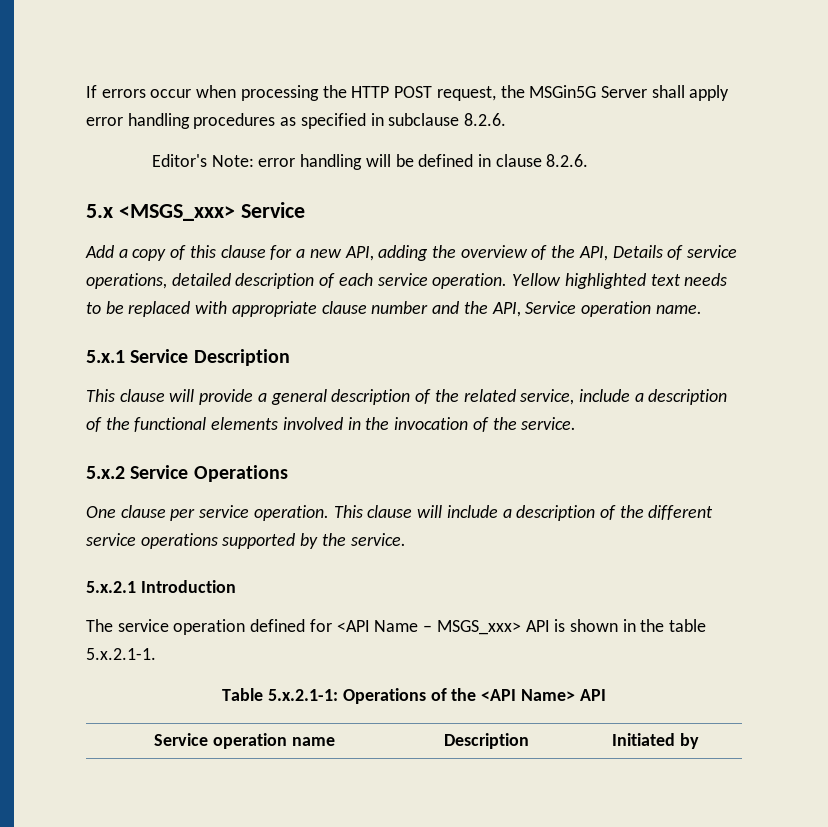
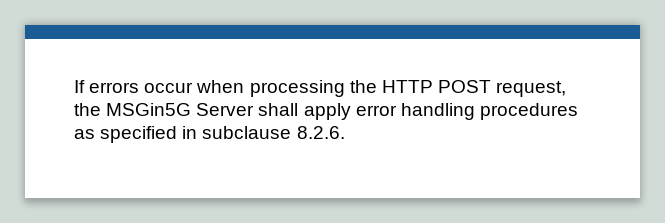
[151,154,589,170] [86,202,305,221] [85,245,738,261] [86,273,728,289] [86,301,702,317] [86,349,290,366] [86,389,728,405] [86,417,577,432] [86,465,288,482] [86,505,714,521] [86,533,406,549] [86,580,236,593] [86,619,707,635] [86,648,156,660] [222,688,606,704] [154,733,335,749] [443,733,529,749] [612,733,699,749] // Editor's Note: error handling will be defined in clause 8.2.6. // 5.x <MSGS_xxx> Service // Add a copy of this clause for a new API, adding the overview of the API, Details of service operations, detailed description of each service operation. Yellow highlighted text needs to be replaced with appropriate clause number and the API, Service operation name. // 5.x.1 Service Description // This clause will provide a general description of the related service, include a description of the functional elements involved in the invocation of the service. // 5.x.2 Service Operations // One clause per service operation. This clause will include a description of the different service operations supported by the service. // 5.x.2.1 Introduction // The service operation defined for <API Name – MSGS_xxx> API is shown in the table 5.x.2.1-1. // Table 5.x.2.1-1: Operations of the <API Name> API // Service operation name | Description | Initiated by -> (345, 132) none

